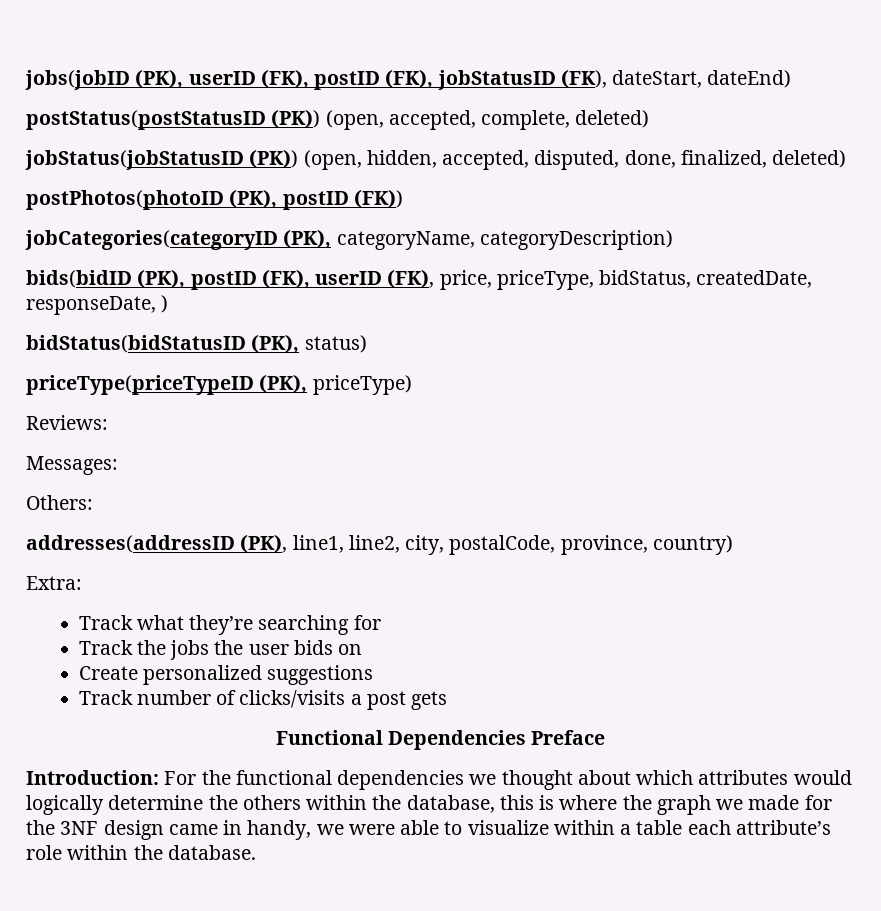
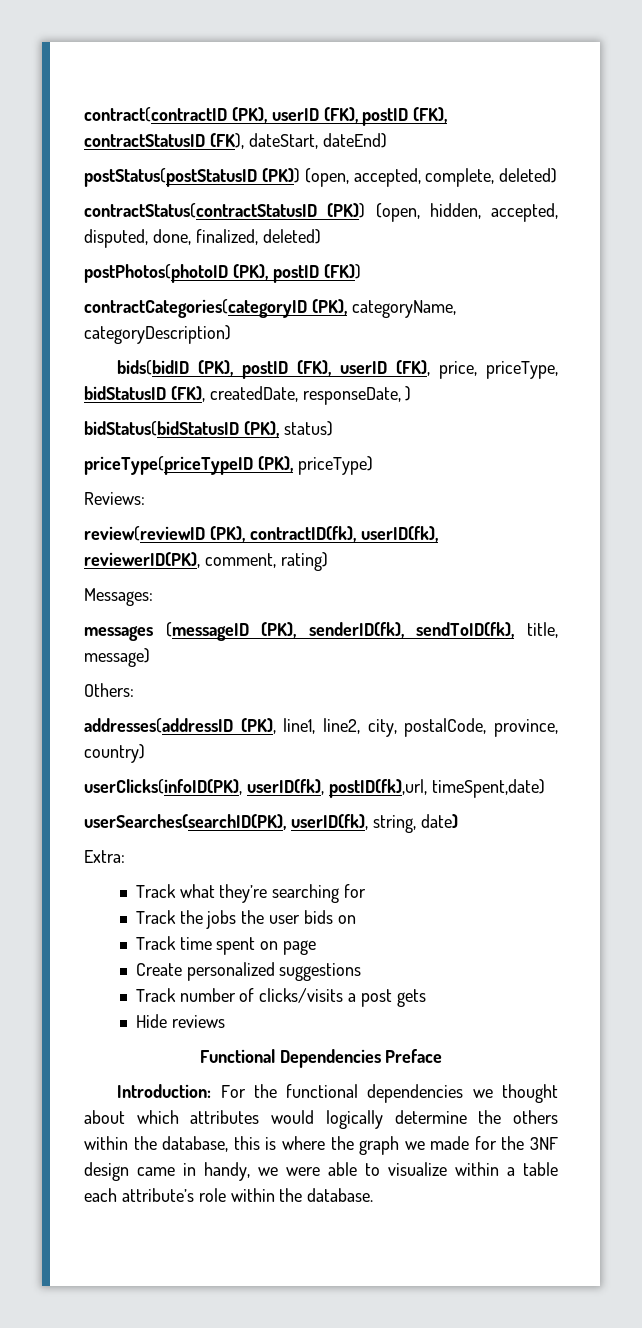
[25,70,130,90] jobs(jobID -> [84,107,227,122] contract(contractID
[437,70,556,90] jobStatusID -> [84,134,205,147] contractStatusID
[25,150,244,170] jobStatus(jobStatusID -> [84,203,317,218] contractStatus(contractStatusID
[25,230,278,250] jobCategories(categoryID -> [84,299,307,318] contractCategories(categoryID
[599,270,692,288] bidStatus, -> [84,386,205,402] bidStatusID (FK),
[26,456,118,475] Messages: -> [84,526,438,542] [84,552,328,571] [84,588,153,606] [84,622,558,641] [84,648,150,667] review(reviewID (PK), contractID(fk), userID(fk), reviewerID(PK), comment, rating) // Messages: // messages (messageID (PK), senderID(fk), sendToID(fk), title, message)
(733, 545) none -> [84,779,545,798] [84,814,458,833] // userClicks(infoID(PK), userID(fk), postID(fk),url, timeSpent,date) // userSearches(searchID(PK), userID(fk), string, date)
(363, 649) none -> [135,936,317,955] // Track time spent on page
(448, 700) none -> [135,1014,225,1028] // Hide reviews

